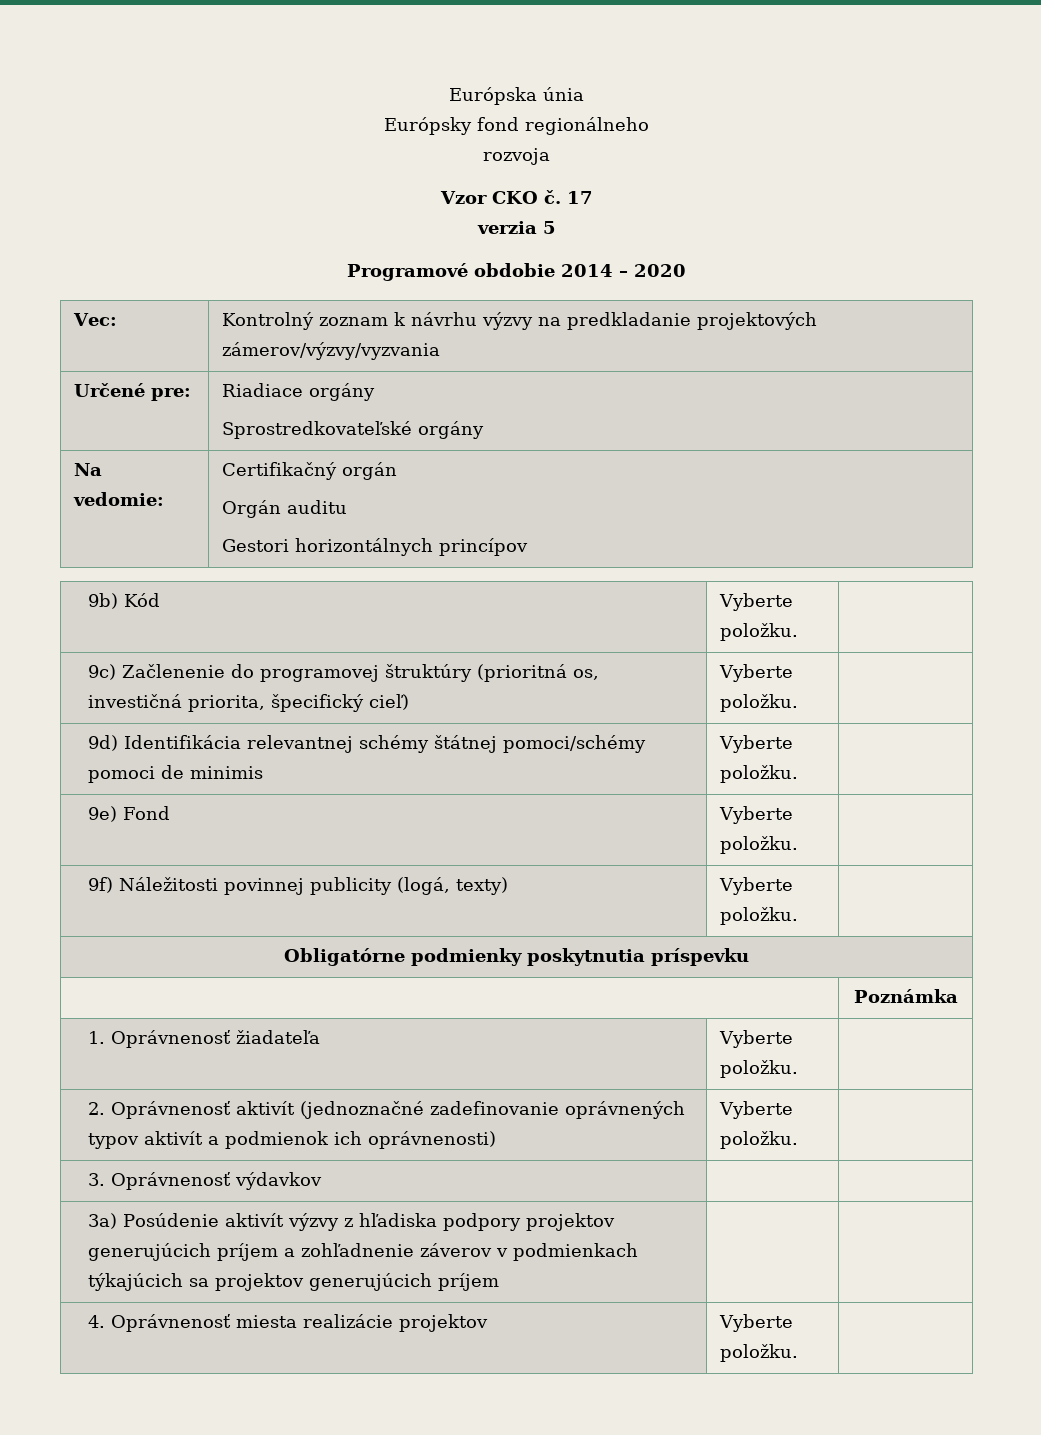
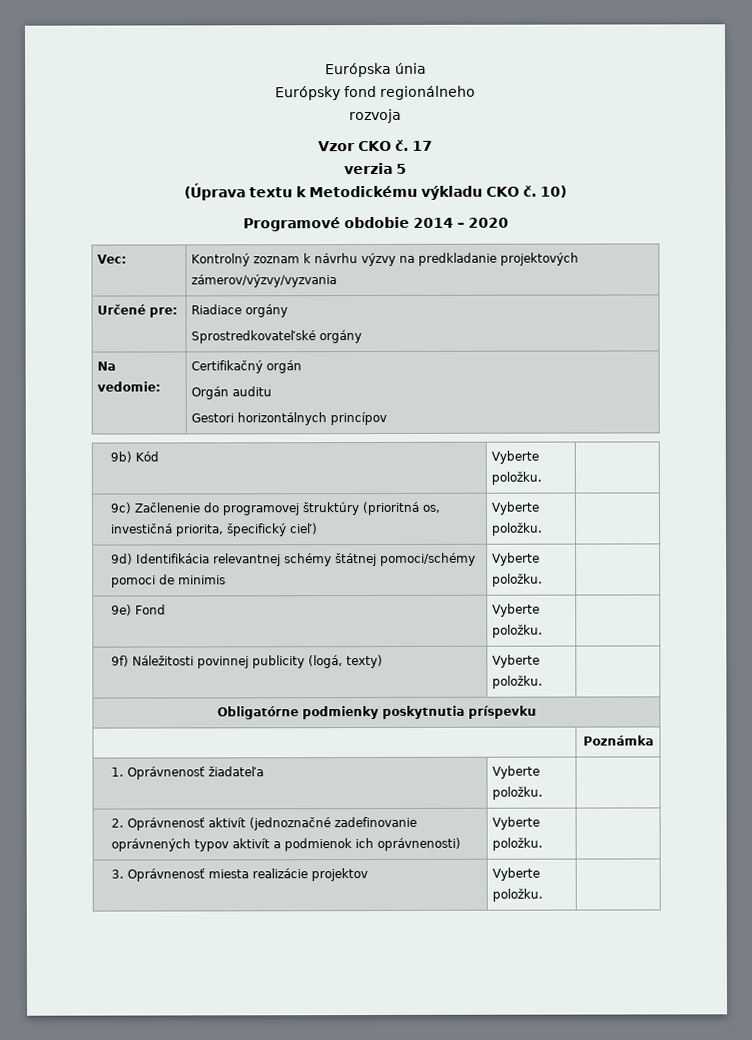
(556, 227) none -> [184,183,567,201] // (Úprava textu k Metodickému výkladu CKO č. 10)
[234,1172,322,1190] [87,1213,615,1231] [87,1243,638,1261] [87,1273,499,1291] [87,1314,231,1332] výdavkov | | // 3a) Posúdenie aktivít výzvy z hľadiska podpory projektov generujúcich príjem a zohľadnenie záverov v podmienkach týkajúcich sa projektov generujúcich príjem | | // 4. Oprávnenosť -> (206, 875) none

